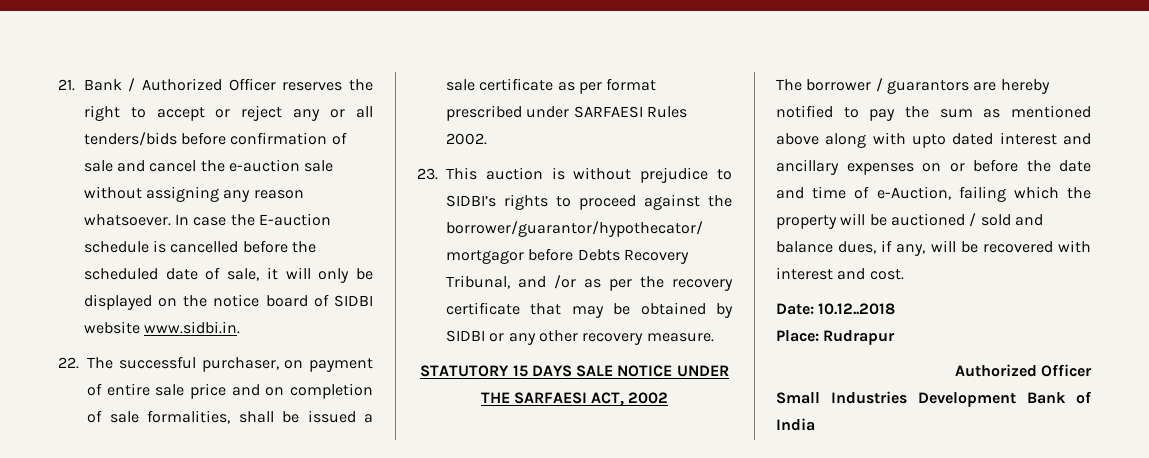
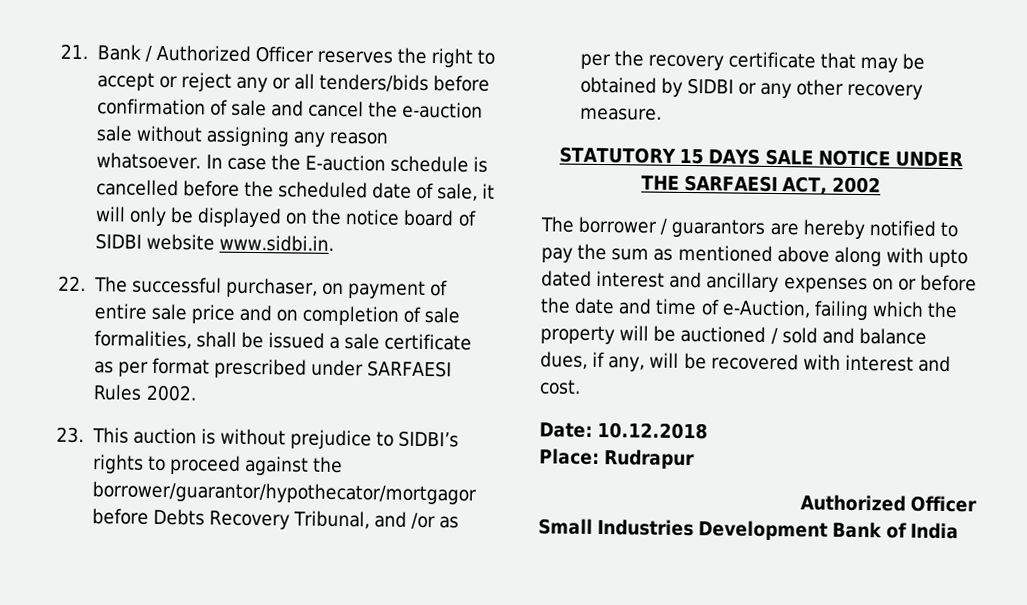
[818,303,896,315] 10.12..2018 -> [597,421,709,440] 10.12.2018

